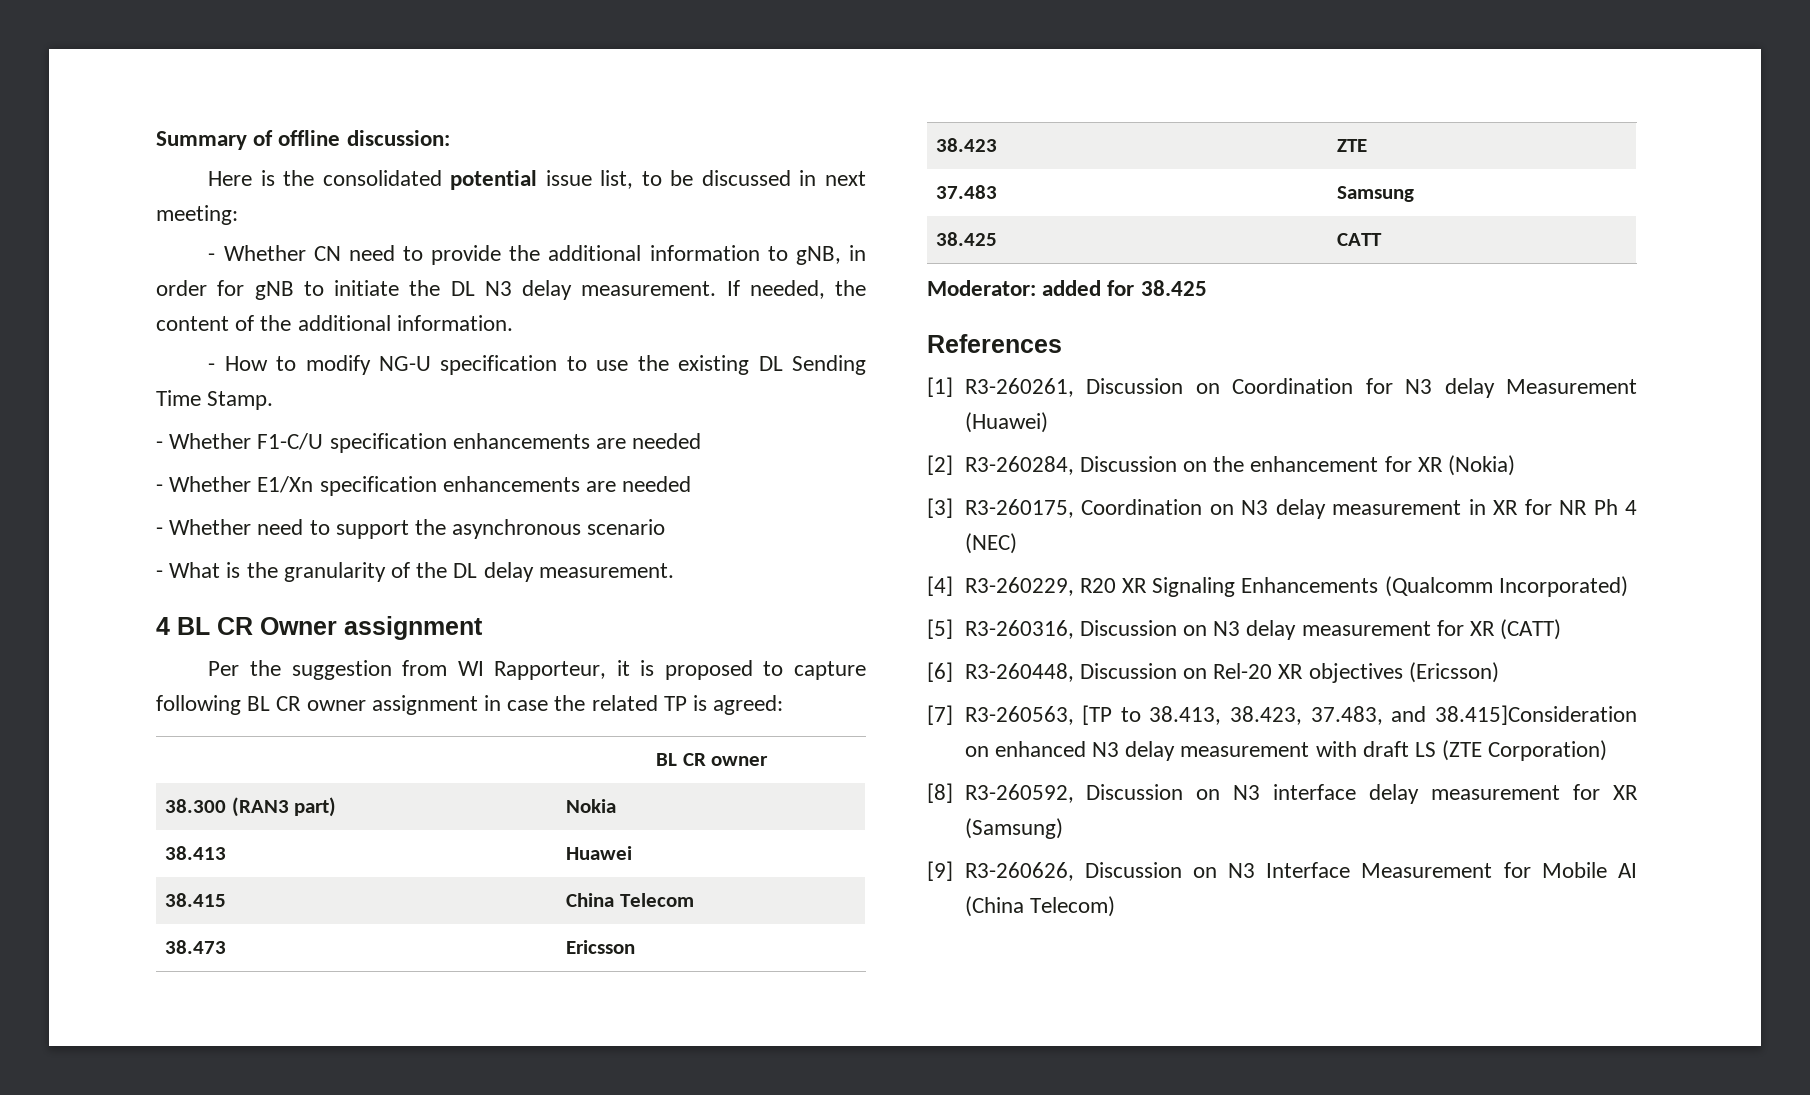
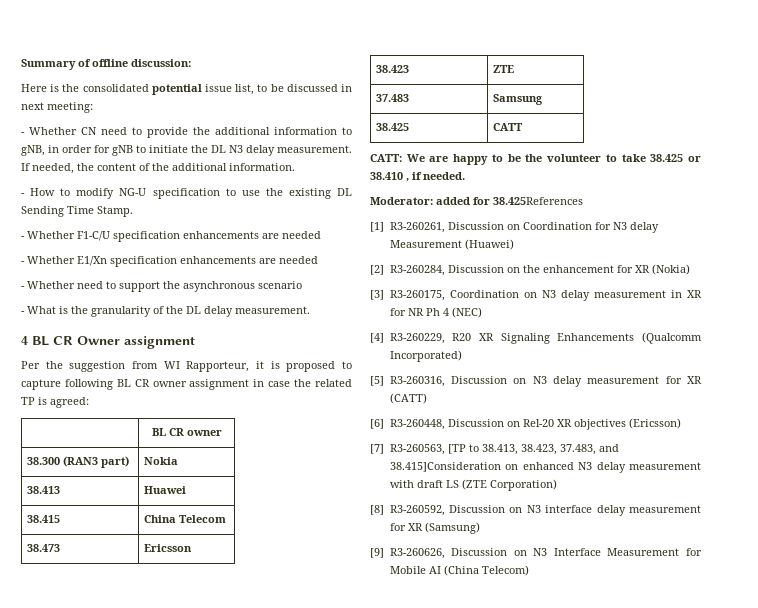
(1383, 239) none -> [370,154,701,165] [370,172,465,182] // CATT: We are happy to be the volunteer to take 38.425 or 38.410 , if needed.
[1140,280,1207,296] [927,334,1062,353] 38.425 // References -> [493,197,583,205] 38.425References

